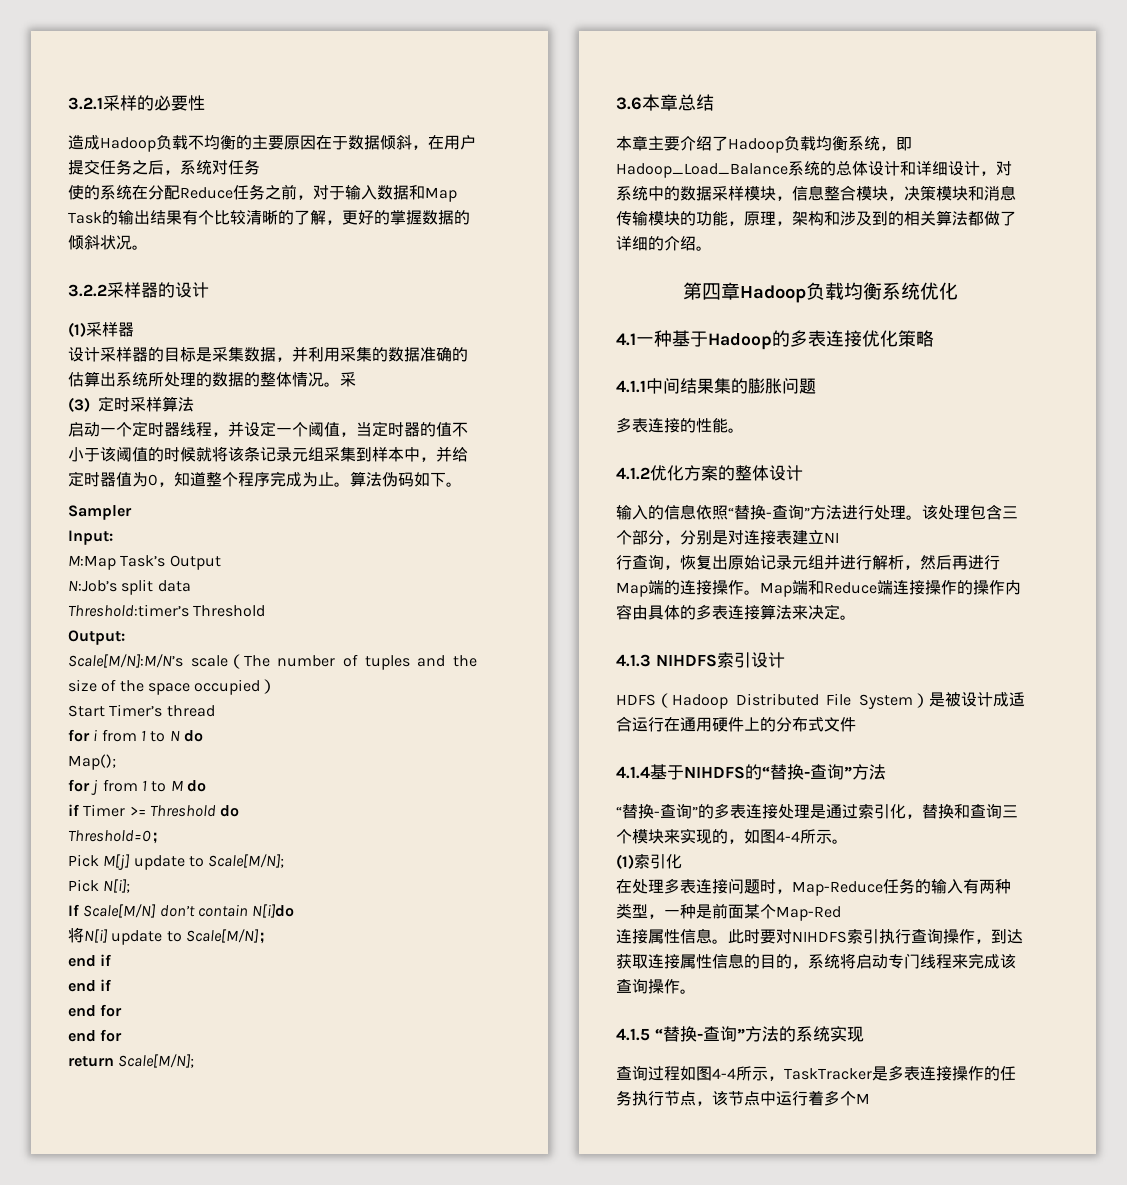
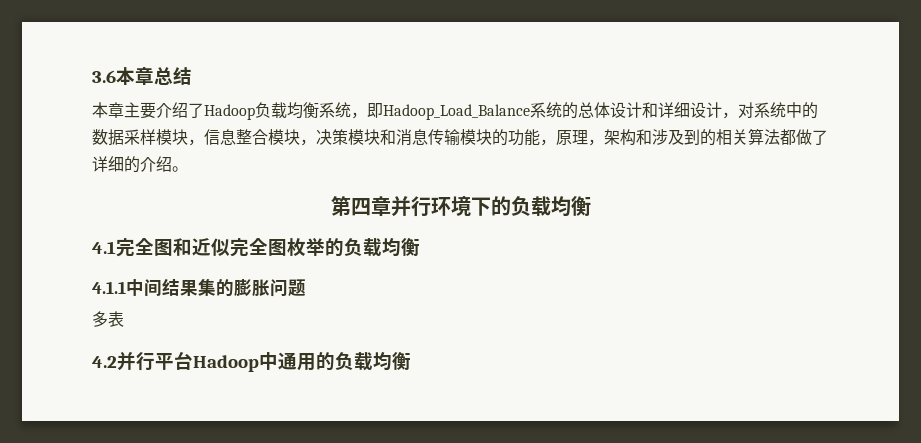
[68,95,205,111] [68,135,476,152] [68,159,260,175] [68,184,457,202] [68,210,470,225] [68,235,148,250] [68,282,209,298] [68,322,134,337] [68,346,468,362] [68,371,356,387] [68,396,194,412] [68,421,468,437] [68,446,468,462] [68,471,462,487] [68,505,132,520] [68,530,113,545] [68,555,221,570] [68,579,191,595] [68,604,266,617] [68,630,125,645] [68,654,478,670] [68,679,277,695] [68,704,215,717] [68,729,203,742] [68,754,116,770] [68,779,206,795] [68,804,240,817] [68,830,167,844] [68,854,285,870] [68,879,131,893] [68,904,295,918] [68,927,274,945] [68,954,112,967] [68,979,112,992] [68,1004,123,1017] [68,1029,123,1042] [68,1054,195,1068] 3.2.1采样的必要性 // 造成Hadoop负载不均衡的主要原因在于数据倾斜，在用户提交任务之后，系统对任务 // 使的系统在分配Reduce任务之前，对于输入数据和Map Task的输出结果有个比较清晰的了解，更好的掌握数据的倾斜状况。 // 3.2.2采样器的设计 // (1)采样器 // 设计采样器的目标是采集数据，并利用采集的数据准确的估算出系统所处理的数据的整体情况。采 // (3)定时采样算法 // 启动一个定时器线程，并设定一个阈值，当定时器的值不小于该阈值的时候就将该条记录元组采集到样本中，并给定时器值为0，知道整个程序完成为止。算法伪码如下。 // Sampler // Input: // M:Map Task’s Output // N:Job’s split data // Threshold:timer’s Threshold // Output: // Scale[M/N]:M/N’s scale（The number of tuples and the size of the space occupied） // Start Timer’s thread // for i from 1 to N do // Map(); // for j from 1 to M do // if Timer >= Threshold do // Threshold=0； // Pick M[j] update to Scale[M/N]; // Pick N[i]; // If Scale[M/N] don’t contain N[i]do // 将N[i] update to Scale[M/N]； // end if // end if // end for // end for // return Scale[M/N]; // -> (92, 76) none
[740,282,958,303] Hadoop负载均衡系统优化 -> [390,196,591,217] 并行环境下的负载均衡
[636,330,934,350] 一种基于Hadoop的多表连接优化策略 -> [116,238,420,257] 完全图和近似完全图枚举的负载均衡
[648,418,744,433] [616,465,803,481] [616,504,1018,520] [616,530,839,545] [616,554,1000,570] [616,580,1021,597] [616,604,856,620] [616,652,785,668] [616,692,1025,709] [616,716,856,732] [616,764,886,780] [616,803,1018,819] [616,828,848,844] [616,854,682,869] [616,878,1011,896] [616,903,841,921] [616,928,1023,944] [616,953,1016,969] [616,978,696,994] [616,1026,864,1042] [616,1065,1016,1081] [616,1090,870,1106] 连接的性能。 // 4.1.2优化方案的整体设计 // 输入的信息依照“替换-查询”方法进行处理。该处理包含三个部分，分别是对连接表建立NI // 行查询，恢复出原始记录元组并进行解析，然后再进行Map端的连接操作。Map端和Reduce端连接操作的操作内容由具体的多表连接算法来决定。 // 4.1.3 NIHDFS索引设计 // HDFS（Hadoop Distributed File System）是被设计成适合运行在通用硬件上的分布式文件 // 4.1.4基于NIHDFS的“替换-查询”方法 // “替换-查询”的多表连接处理是通过索引化，替换和查询三个模块来实现的，如图4-4所示。 // (1)索引化 // 在处理多表连接问题时，Map-Reduce任务的输入有两种类型，一种是前面某个Map-Red // 连接属性信息。此时要对NIHDFS索引执行查询操作，到达获取连接属性信息的目的，系统将启动专门线程来完成该查询操作。 // 4.1.5 “替换-查询”方法的系统实现 // 查询过程如图4-4所示，TaskTracker是多表连接操作的任务执行节点，该节点中运行着多个M -> [92,351,411,372] // 4.2并行平台Hadoop中通用的负载均衡

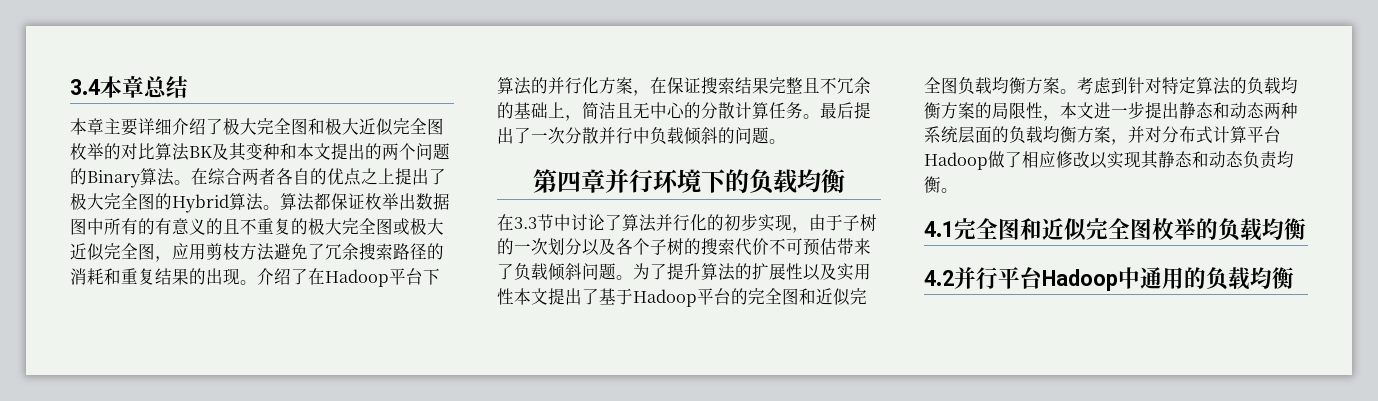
[92,70,116,83] 3.6 -> [70,79,100,95] 3.4
[156,102,818,120] [92,128,828,146] [92,156,172,173] 介绍了Hadoop负载均衡系统，即Hadoop_Load_Balance系统的总体设计和详细设计，对系统中的数据采样模块，信息整合模块，决策模块和消息传输模块的功能，原理，架构和涉及到的相关算法都做了详细的介绍 -> [138,118,444,136] [70,143,450,161] [70,168,446,188] [70,193,450,213] [70,218,444,235] [70,243,444,262] [70,268,440,287] [497,77,871,96] [497,102,871,121] [497,127,769,145] 详细介绍了极大完全图和极大近似完全图枚举的对比算法BK及其变种和本文提出的两个问题的Binary算法。在综合两者各自的优点之上提出了极大完全图的Hybrid算法。算法都保证枚举出数据图中所有的有意义的且不重复的极大完全图或极大近似完全图，应用剪枝方法避免了冗余搜索路径的消耗和重复结果的出现。介绍了在Hadoop平台下算法的并行化方案，在保证搜索结果完整且不冗余的基础上，简洁且无中心的分散计算任务。最后提出了一次分散并行中负载倾斜的问题
(591, 206) none -> [497,213,877,233] [497,238,871,256] [497,263,871,281] [497,288,867,307] [924,77,1298,95] [924,101,1298,121] [924,126,1281,145] [924,151,1294,170] [924,176,958,193] // 在3.3节中讨论了算法并行化的初步实现，由于子树的一次划分以及各个子树的搜索代价不可预估带来了负载倾斜问题。为了提升算法的扩展性以及实用性本文提出了基于Hadoop平台的完全图和近似完全图负载均衡方案。考虑到针对特定算法的负载均衡方案的局限性，本文进一步提出静态和动态两种系统层面的负载均衡方案，并对分布式计算平台Hadoop做了相应修改以实现其静态和动态负责均衡。
[92,278,306,297] [92,311,124,327] // 4.1.1中间结果集的膨胀问题 // 多表 -> (1306, 229) none

